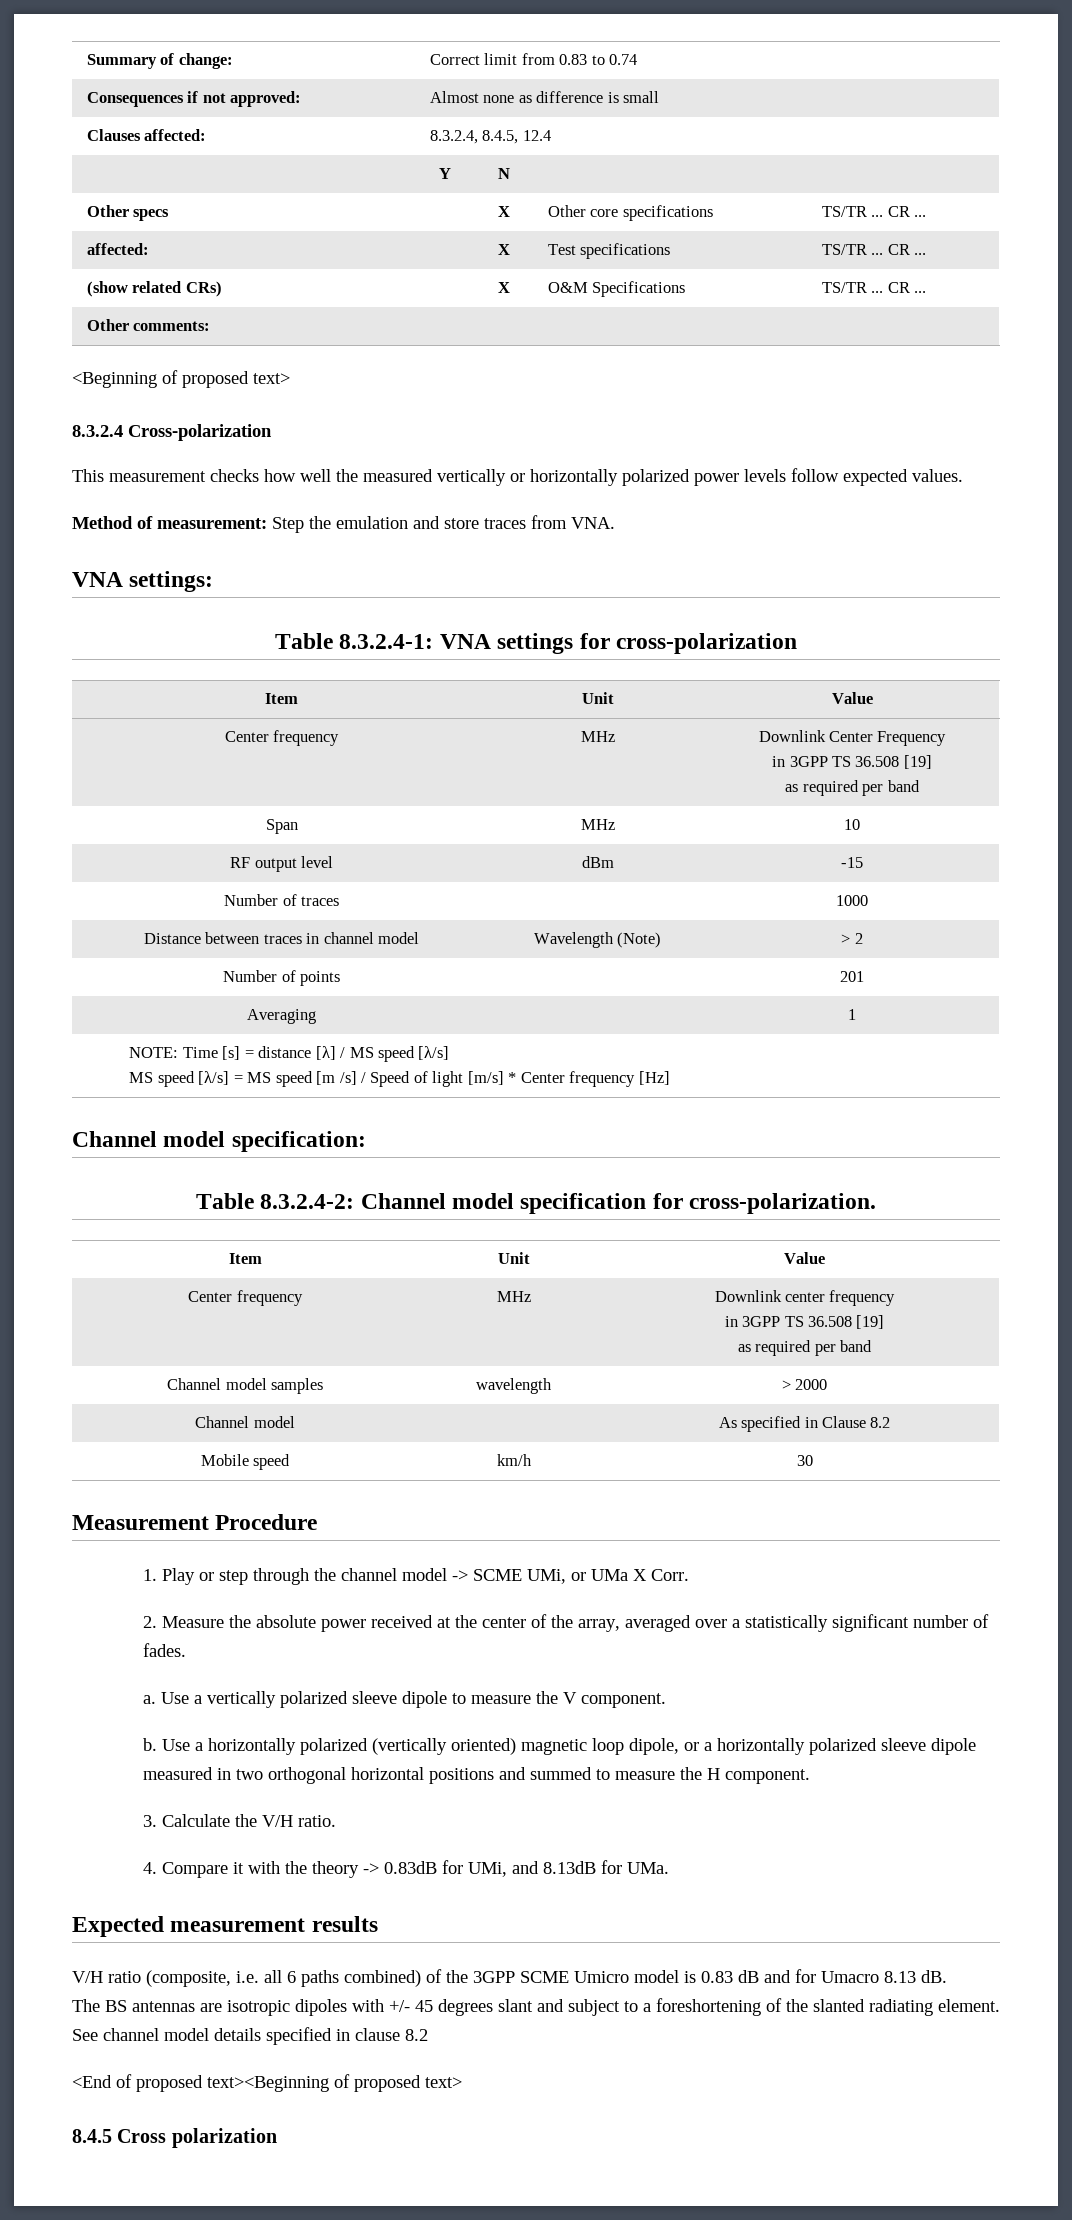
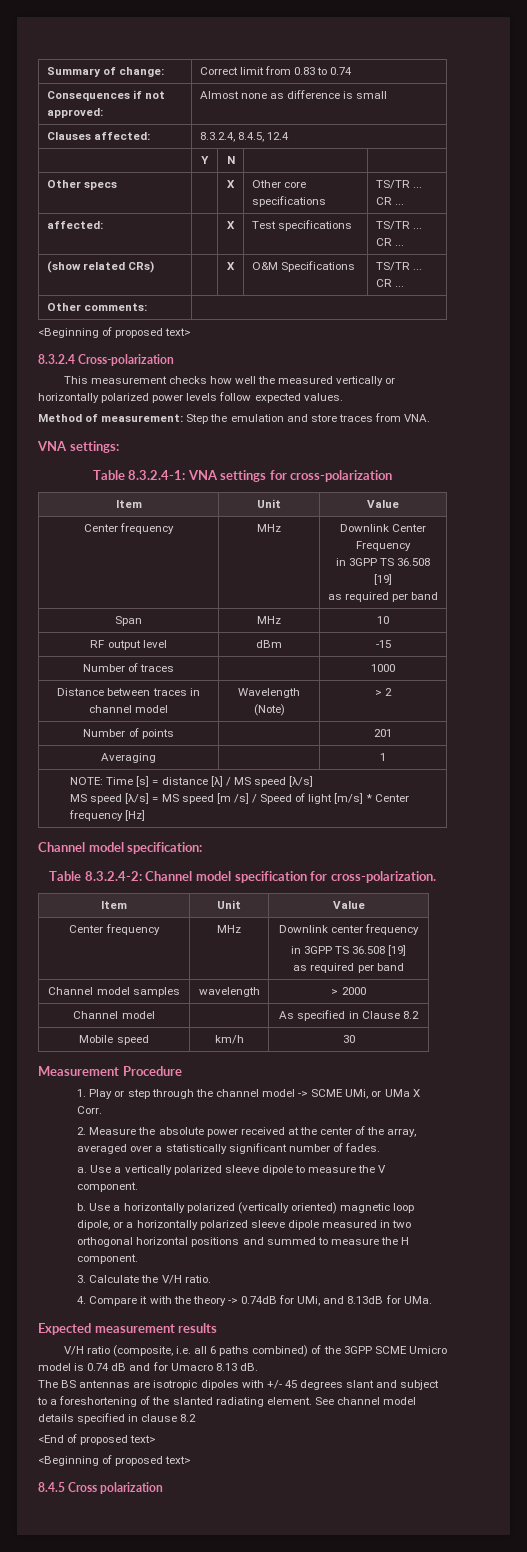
[384,1861,438,1874] 0.83dB -> [240,1296,277,1304] 0.74dB
[701,1971,733,1983] 0.83 -> [87,1363,110,1371] 0.74
[207,2076,329,2092] text><Beginning -> [130,1435,157,1443] [38,1456,99,1466] text> // <Beginning

